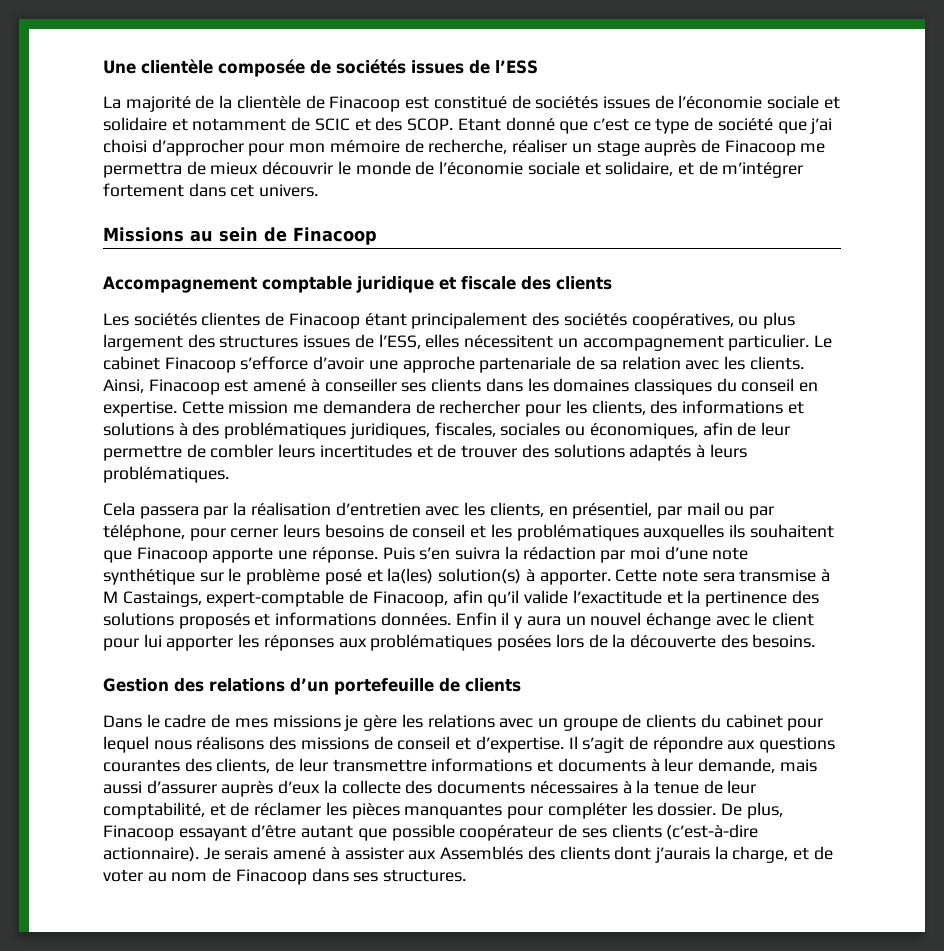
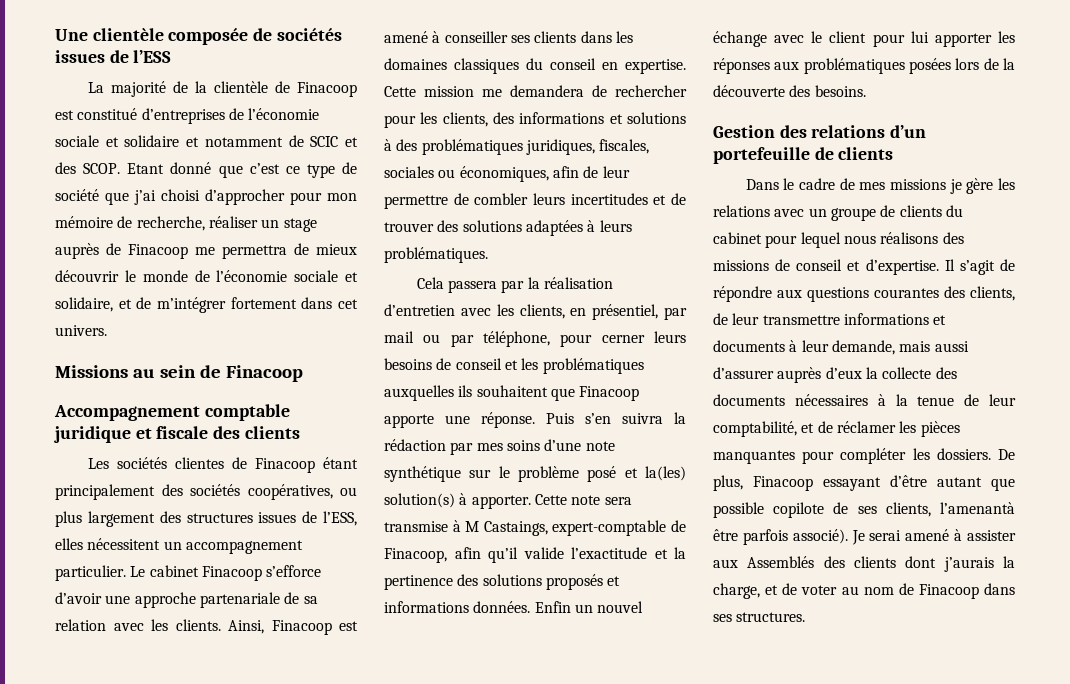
[511,95,650,109] de sociétés issues -> [141,108,225,124] d’entreprises
[629,444,692,461] adaptés -> [525,220,583,236] adaptées
[629,547,660,560] moi -> [476,440,540,451] mes soins
[501,612,561,629] il y aura -> (571, 607) none
[657,802,717,816] dossier. -> [936,448,991,460] dossiers.
[459,825,554,841] coopérateur -> [773,502,825,518] copilote
[611,824,759,840] [103,847,269,862] clients (c’est-à-dire actionnaire). Je serais -> [885,502,1015,517] [713,529,902,545] clients, l’amenantà être parfois associé). Je serai

